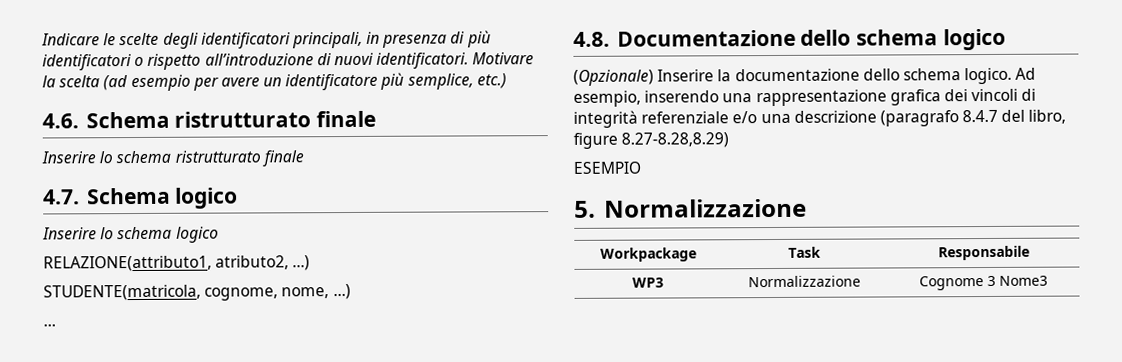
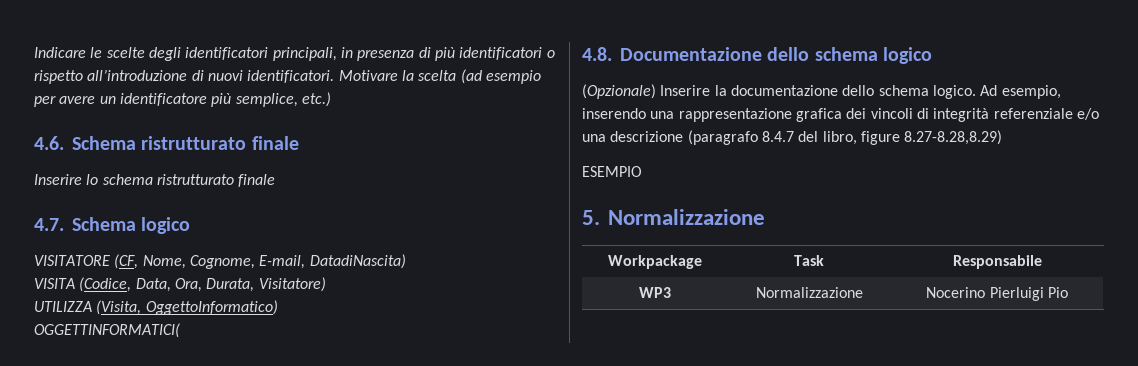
[42,226,219,243] [43,255,311,272] [43,283,351,301] [43,323,56,327] Inserire lo schema logico // RELAZIONE(attributo1, atributo2, …) // STUDENTE(matricola, cognome, nome, …) // … -> [34,254,406,269] [34,277,326,292] [34,300,278,315] [34,323,180,338] VISITATORE (CF, Nome, Cognome, E-mail, DatadiNascita) // VISITA (Codice, Data, Ora, Durata, Visitatore) // UTILIZZA (Visita, OggettoInformatico) // OGGETTINFORMATICI(
[919,275,1048,291] Cognome 3 Nome3 -> [926,287,1068,301] Nocerino Pierluigi Pio

